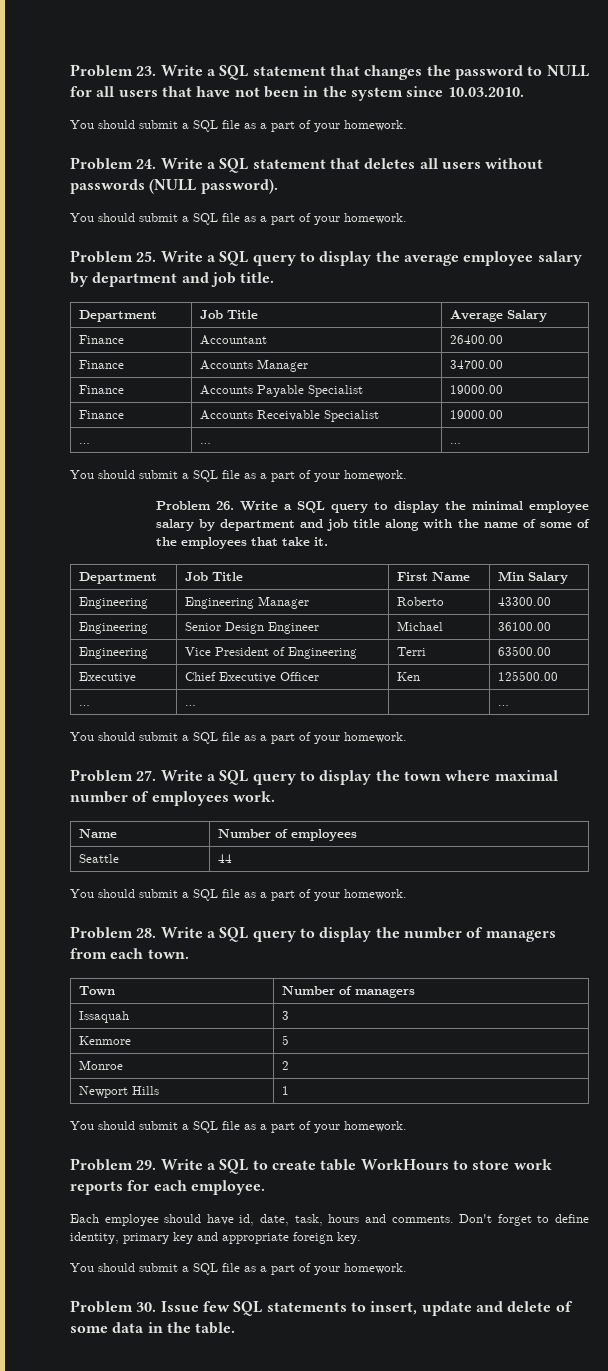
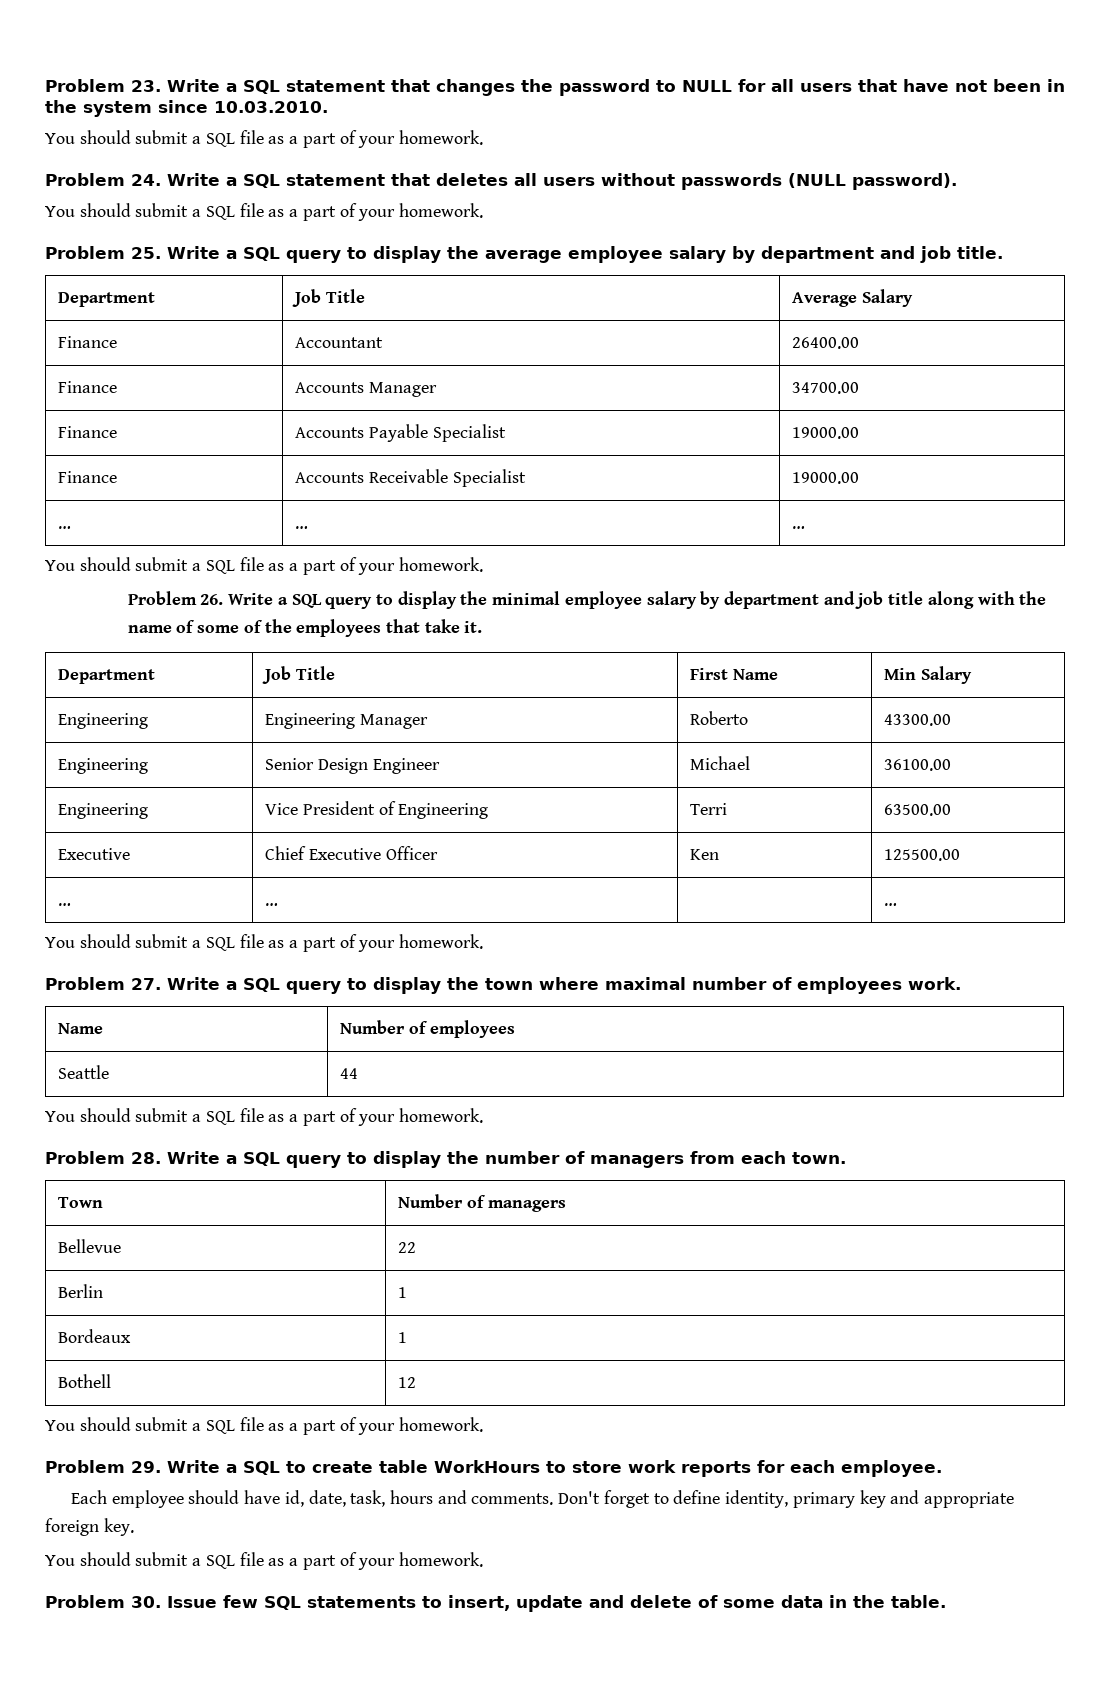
[78,1011,129,1023] [281,1011,289,1020] [78,1036,131,1045] [281,1035,289,1045] [78,1060,123,1070] [281,1061,289,1070] [78,1086,159,1098] [281,1086,289,1095] Issaquah | 3 // Kenmore | 5 // Monroe | 2 // Newport Hills | 1 -> [58,1239,122,1253] [398,1242,417,1253] [58,1284,104,1298] [398,1287,408,1298] [58,1329,132,1343] [398,1332,408,1343] [58,1374,112,1388] [398,1377,417,1388] Bellevue | 22 // Berlin | 1 // Bordeaux | 1 // Bothell | 12

